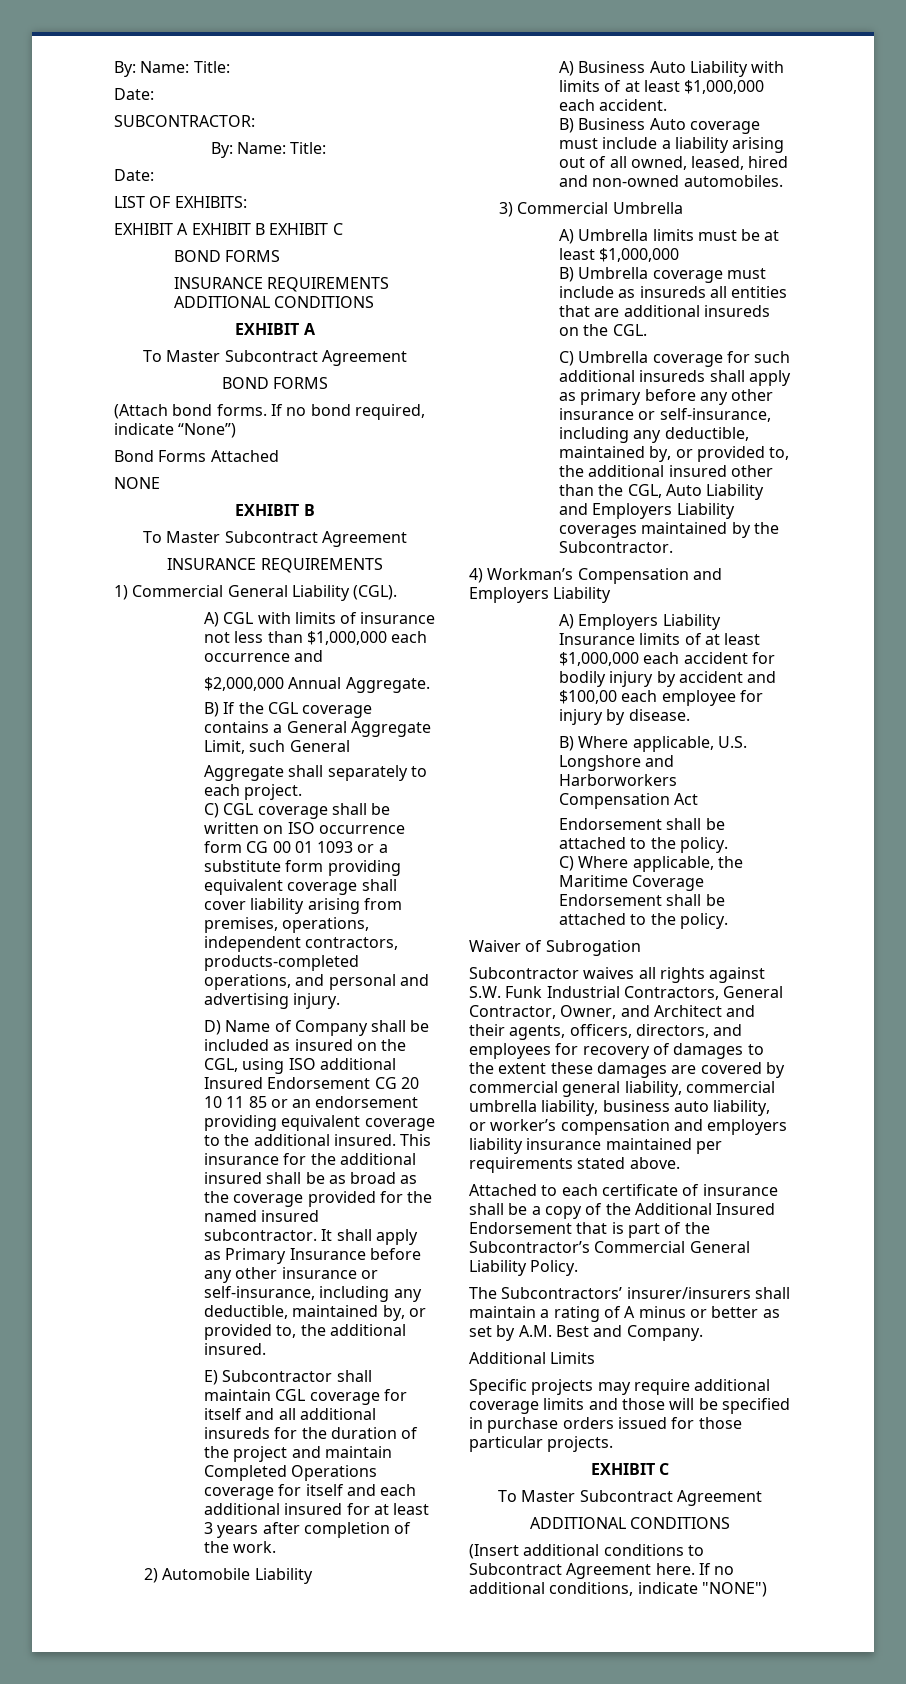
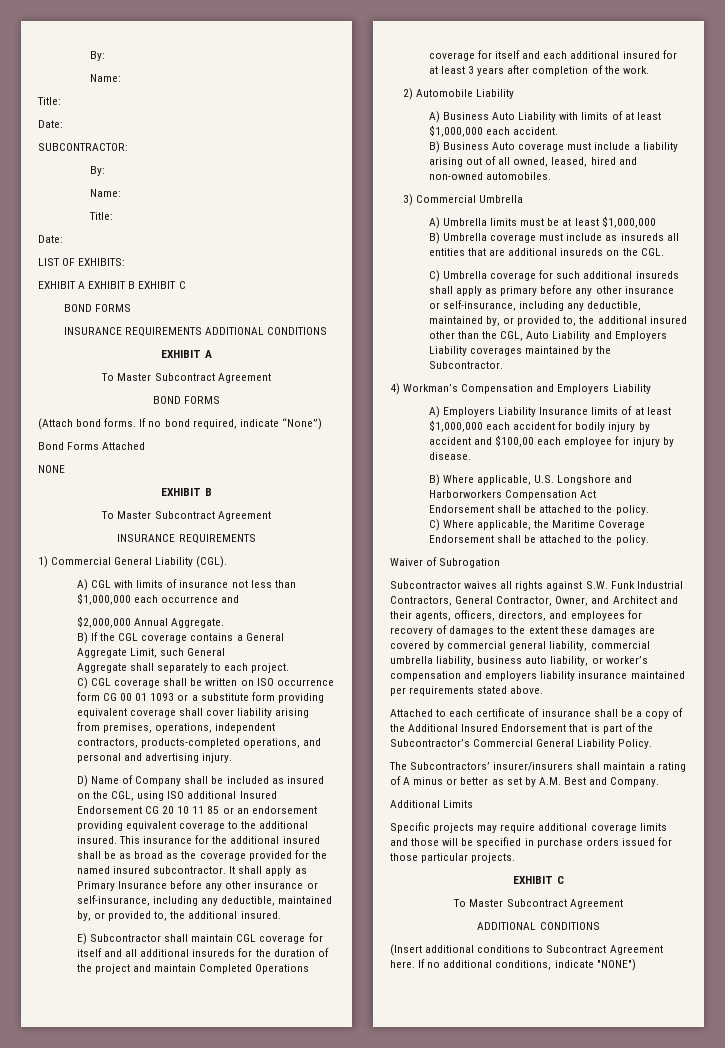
[114,61,190,77] By: Name: -> [89,51,105,61] [89,74,121,82] By: // Name: //
[236,142,286,154] Name: -> [89,189,121,197] // Name: //

